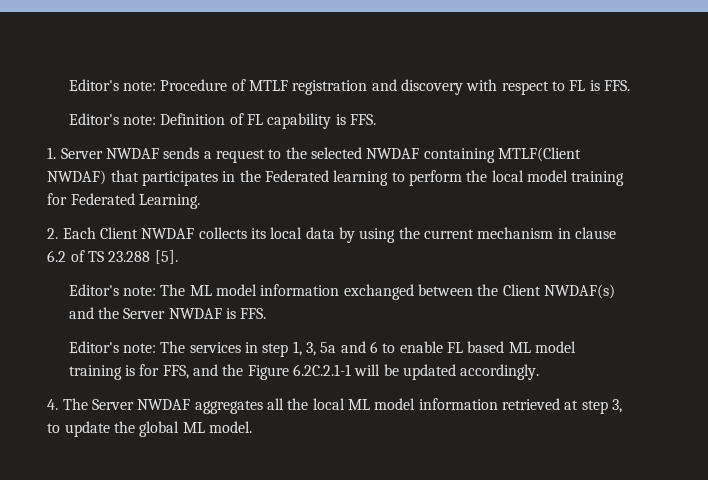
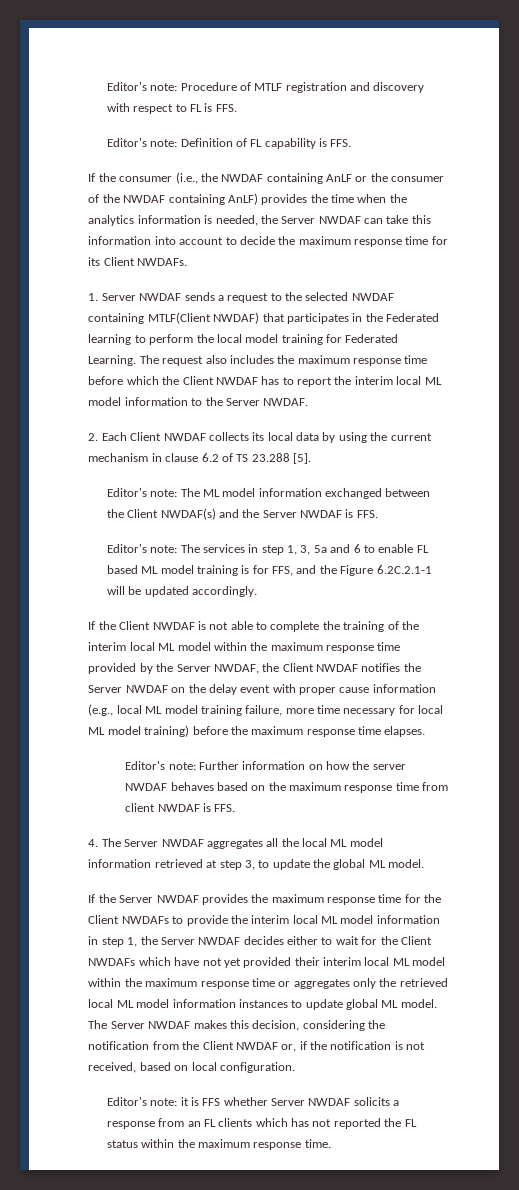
(376, 119) none -> [88,172,445,184] [88,193,407,205] [88,215,431,226] [88,236,448,247] [88,257,188,266] // If the consumer (i.e., the NWDAF containing AnLF or the consumer of the NWDAF containing AnLF) provides the time when the analytics information is needed, the Server NWDAF can take this information into account to decide the maximum response time for its Client NWDAFs.
(200, 201) none -> [139,355,428,366] [88,376,442,387] [88,397,309,406] The request also includes the maximum response time before which the Client NWDAF has to report the interim local ML model information to the Server NWDAF.
(540, 372) none -> [88,621,419,632] [88,642,401,653] [88,663,421,674] [88,684,436,695] [88,704,444,716] [88,725,426,737] [125,761,406,770] [125,782,449,793] [125,803,236,812] // If the Client NWDAF is not able to complete the training of the interim local ML model within the maximum response time provided by the Server NWDAF, the Client NWDAF notifies the Server NWDAF on the delay event with proper cause information (e.g., local ML model training failure, more time necessary for local ML model training) before the maximum response time elapses. // Editor's note: Further information on how the server NWDAF behaves based on the maximum response time from client NWDAF is FFS.
(252, 427) none -> [88,894,442,905] [88,915,440,926] [88,936,432,947] [88,957,446,968] [88,978,448,989] [88,999,437,1010] [88,1020,386,1031] [88,1041,426,1052] [88,1062,295,1073] [106,1097,400,1106] [106,1118,417,1129] [106,1139,331,1150] // If the Server NWDAF provides the maximum response time for the Client NWDAFs to provide the interim local ML model information in step 1, the Server NWDAF decides either to wait for the Client NWDAFs which have not yet provided their interim local ML model within the maximum response time or aggregates only the retrieved local ML model information instances to update global ML model. The Server NWDAF makes this decision, considering the notification from the Client NWDAF or, if the notification is not received, based on local configuration. // Editor's note: it is FFS whether Server NWDAF solicits a response from an FL clients which has not reported the FL status within the maximum response time.

